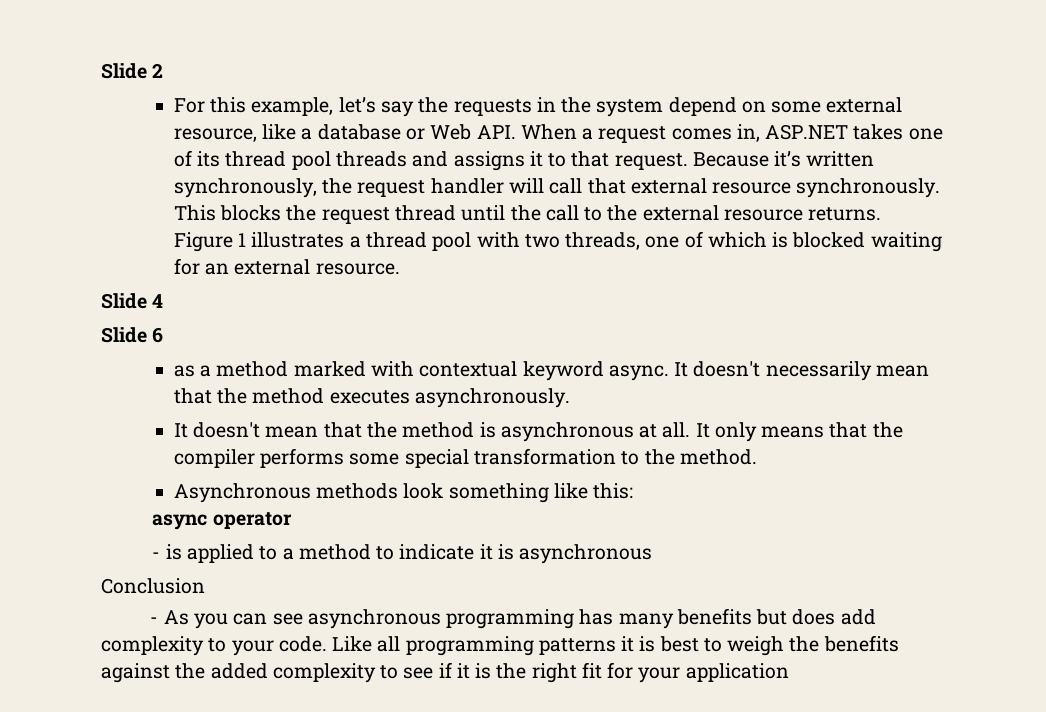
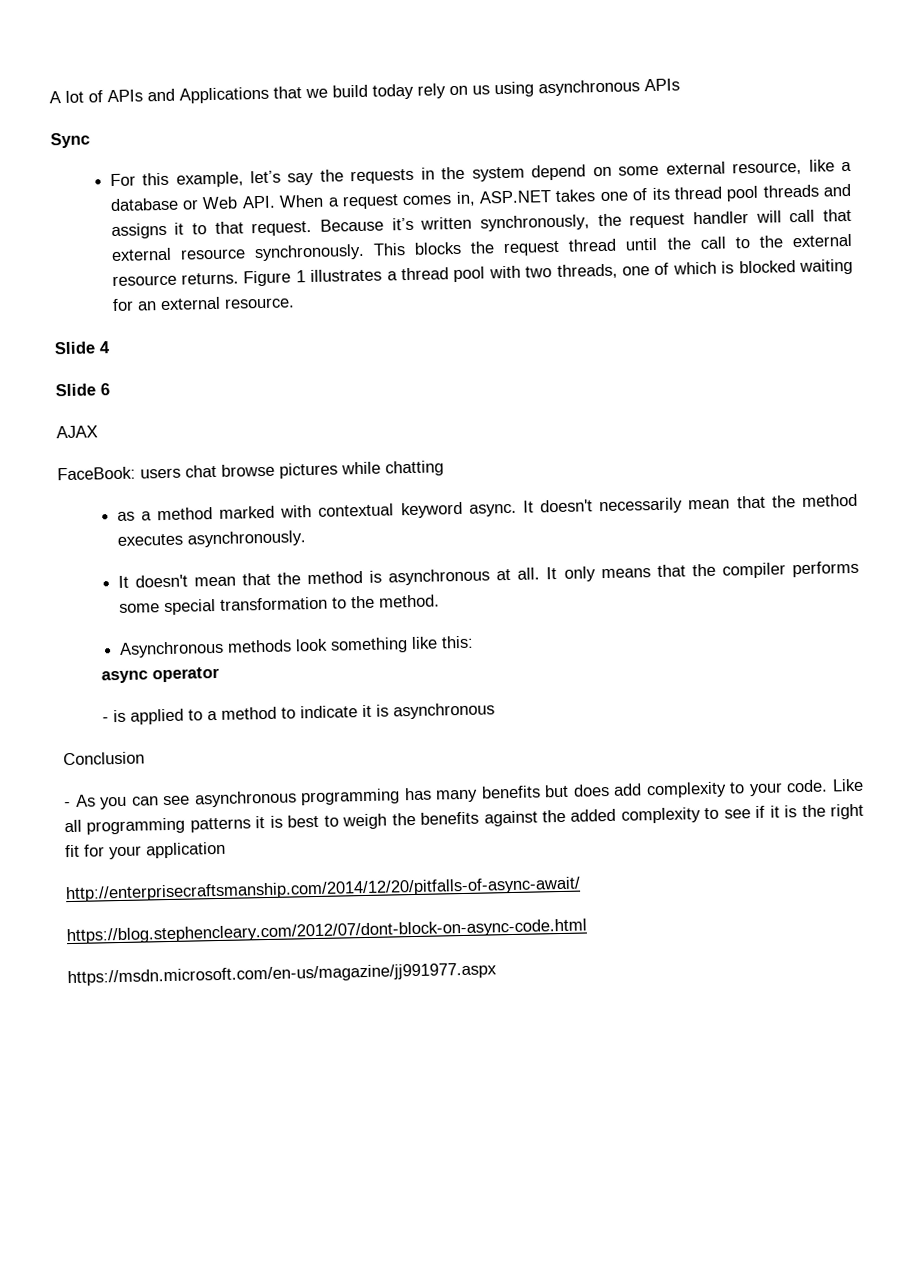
[101,63,164,79] Slide 2 -> [49,78,680,104] [50,132,90,149] A lot of APIs and Applications that we build today rely on us using asynchronous APIs // Sync
(164, 335) none -> [56,425,98,439] [57,460,444,481] // AJAX // FaceBook: users chat browse pictures while chatting
(789, 672) none -> [65,876,581,903] [66,918,587,945] [67,962,497,987] // http://enterprisecraftsmanship.com/2014/12/20/pitfalls-of-async-await/ // https://blog.stephencleary.com/2012/07/dont-block-on-async-code.html // https://msdn.microsoft.com/en-us/magazine/jj991977.aspx

